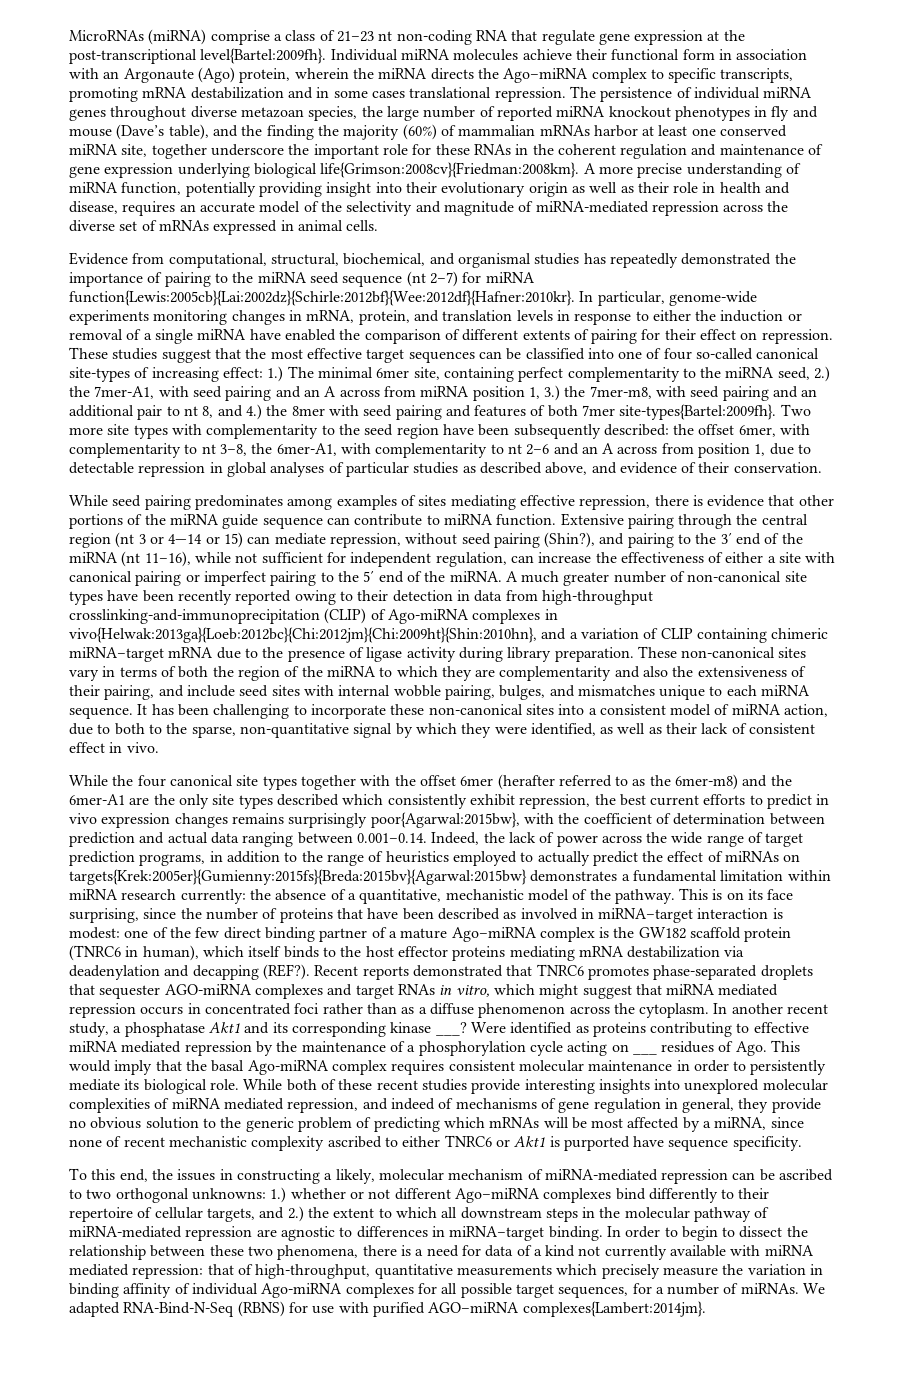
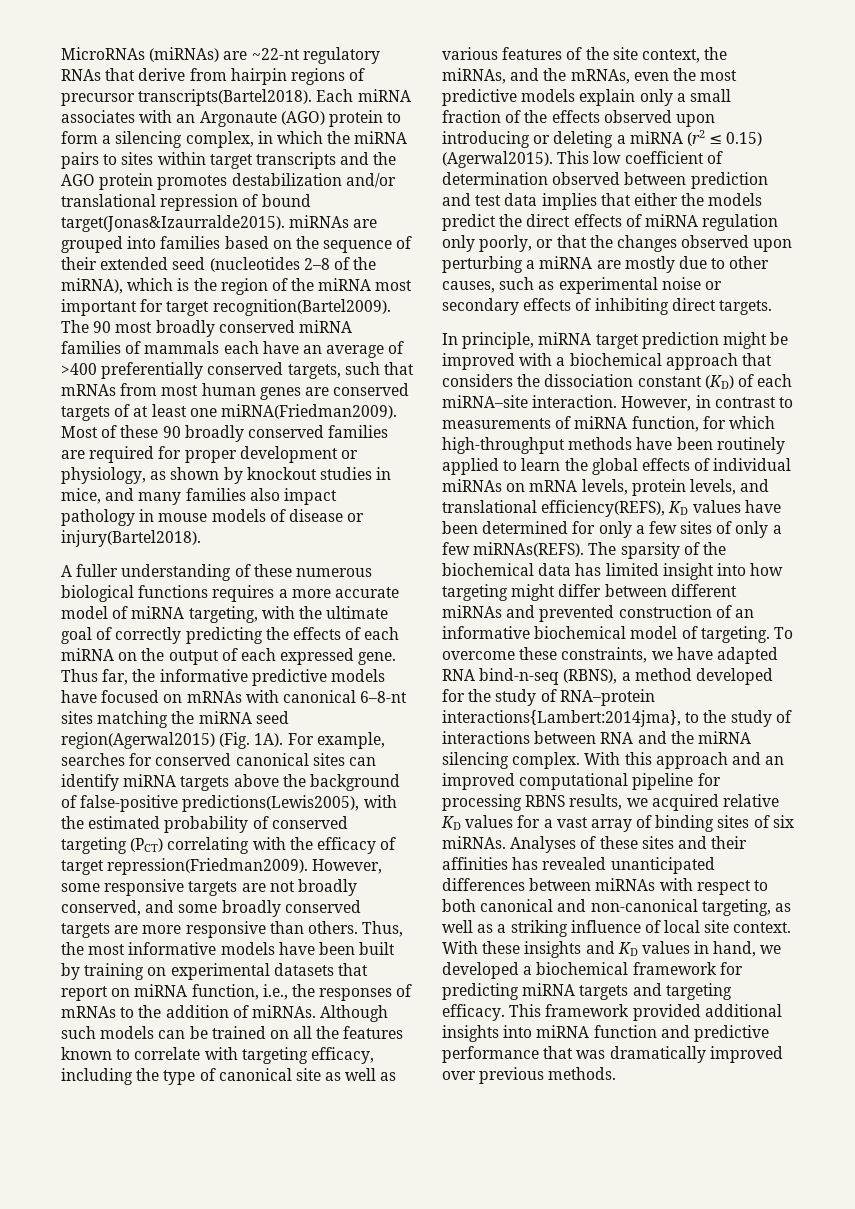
[148,29,745,45] [69,48,808,64] [69,67,794,83] [69,86,813,102] [69,106,818,121] [69,124,788,140] [69,144,824,159] [69,162,801,178] [69,182,791,197] [69,201,789,216] [69,220,379,235] [69,252,796,268] [69,271,535,287] [69,290,757,306] [69,310,802,325] [69,329,833,344] [69,347,820,363] [69,366,831,382] [69,385,818,401] [69,404,811,420] [69,424,811,439] [69,443,812,458] [69,462,822,477] [69,495,834,510] [69,513,808,529] [69,532,803,548] [69,551,836,567] [69,571,807,586] [69,590,653,605] [69,608,558,624] [69,627,829,643] [69,646,807,662] [69,666,209,681] (miRNA) comprise a class of 21–23 nt non-coding RNA that regulate gene expression at the post-transcriptional level{Bartel:2009fh}. Individual miRNA molecules achieve their functional form in association with an Argonaute (Ago) protein, wherein the miRNA directs the Ago–miRNA complex to specific transcripts, promoting mRNA destabilization and in some cases translational repression. The persistence of individual miRNA genes throughout diverse metazoan species, the large number of reported miRNA knockout phenotypes in fly and mouse (Dave’s table), and the finding the majority (60%) of mammalian mRNAs harbor at least one conserved miRNA site, together underscore the important role for these RNAs in the coherent regulation and maintenance of gene expression underlying biological life{Grimson:2008cv}{Friedman:2008km}. A more precise understanding of miRNA function, potentially providing insight into their evolutionary origin as well as their role in health and disease, requires an accurate model of the selectivity and magnitude of miRNA-mediated repression across the diverse set of mRNAs expressed in animal cells. // Evidence from computational, structural, biochemical, and organismal studies has repeatedly demonstrated the importance of pairing to the miRNA seed sequence (nt 2–7) for miRNA function{Lewis:2005cb}{Lai:2002dz}{Schirle:2012bf}{Wee:2012df}{Hafner:2010kr}. In particular, genome-wide experiments monitoring changes in mRNA, protein, and translation levels in response to either the induction or removal of a single miRNA have enabled the comparison of different extents of pairing for their effect on repression. These studies suggest that the most effective target sequences can be classified into one of four so-called canonical site-types of increasing effect: 1.) The minimal 6mer site, containing perfect complementarity to the miRNA seed, 2.) the 7mer-A1, with seed pairing and an A across from miRNA position 1, 3.) the 7mer-m8, with seed pairing and an additional pair to nt 8, and 4.) the 8mer with seed pairing and features of both 7mer site-types{Bartel:2009fh}. Two more site types with complementarity to the seed region have been subsequently described: the offset 6mer, with complementarity to nt 3–8, the 6mer-A1, with complementarity to nt 2–6 and an A across from position 1, due to detectable repression in global analyses of particular studies as described above, and evidence of their conservation. // While seed pairing predominates among examples of sites mediating effective repression, there is evidence that other portions of the miRNA guide sequence can contribute to miRNA function. Extensive pairing through the central region (nt 3 or 4—14 or 15) can mediate repression, without seed pairing (Shin?), and pairing to the 3′ end of the miRNA (nt 11–16), while not sufficient for independent regulation, can increase the effectiveness of either a site with canonical pairing or imperfect pairing to the 5′ end of the miRNA. A much greater number of non-canonical site types have been recently reported owing to their detection in data from high-throughput crosslinking-and-immunoprecipitation (CLIP) of Ago-miRNA complexes in vivo{Helwak:2013ga}{Loeb:2012bc}{Chi:2012jm}{Chi:2009ht}{Shin:2010hn}, and a variation of CLIP containing chimeric miRNA–target mRNA due to the presence of ligase activity during library preparation. These non-canonical sites vary in terms of both -> [149,47,380,64] [61,68,366,85] [61,89,411,106] [61,110,402,127] [61,131,408,148] [61,152,397,169] [61,173,396,190] [61,194,311,211] [61,215,378,232] [61,236,413,253] [61,257,377,272] [61,278,190,294] (miRNAs) are ~22-nt regulatory RNAs that derive from hairpin regions of precursor transcripts(Bartel2018). Each miRNA associates with an Argonaute (AGO) protein to form a silencing complex, in which the miRNA pairs to sites within target transcripts and the AGO protein promotes destabilization and/or translational repression of bound target(Jonas&Izaurralde2015). miRNAs are grouped into families based on the sequence of their extended seed (nucleotides 2–8 of the miRNA), which is
[379,666,807,681] [69,685,811,700] [69,704,829,719] [69,723,816,738] [69,742,159,753] [69,774,792,790] [69,794,830,809] [69,812,580,828] to which they are complementarity and also the extensiveness of their pairing, and include seed sites with internal wobble pairing, bulges, and mismatches unique to each miRNA sequence. It has been challenging to incorporate these non-canonical sites into a consistent model of miRNA action, due to both to the sparse, non-quantitative signal by which they were identified, as well as their lack of consistent effect in vivo. // While the four canonical site types together with the offset 6mer (herafter referred to as the 6mer-m8) and the 6mer-A1 are the only site types described which consistently exhibit repression, the best current efforts to predict in vivo expression changes remains surprisingly poor{Agarwal:2015bw}, with the -> [375,280,413,291] [61,299,391,316] [61,320,352,337] [61,341,405,358] [61,362,414,379] [61,383,410,400] [61,404,397,421] [61,425,389,442] [61,446,358,463] [61,467,392,484] [61,488,337,505] [61,509,365,526] [61,530,201,547] [61,564,372,581] [61,585,399,602] [61,606,389,623] [61,627,400,644] [61,648,397,665] [61,669,385,686] [61,690,408,703] [61,711,289,728] [61,732,385,749] [61,753,376,766] [61,774,400,791] [61,795,397,812] [61,816,348,833] [61,837,397,854] [61,858,383,875] [61,879,357,896] [61,900,361,917] [61,921,404,938] [61,942,396,955] [61,963,368,980] [61,984,413,1001] [61,1005,389,1022] [61,1026,404,1039] [61,1047,374,1064] [61,1068,397,1085] [442,47,728,63] [442,68,738,84] [442,89,731,106] [442,110,715,127] [442,130,763,148] [442,151,622,168] most important for target recognition(Bartel2009). The 90 most broadly conserved miRNA families of mammals each have an average of >400 preferentially conserved targets, such that mRNAs from most human genes are conserved targets of at least one miRNA(Friedman2009). Most of these 90 broadly conserved families are required for proper development or physiology, as shown by knockout studies in mice, and many families also impact pathology in mouse models of disease or injury(Bartel2018). // A fuller understanding of these numerous biological functions requires a more accurate model of miRNA targeting, with the ultimate goal of correctly predicting the effects of each miRNA on the output of each expressed gene. Thus far, the informative predictive models have focused on mRNAs with canonical 6–8-nt sites matching the miRNA seed region(Agerwal2015) (Fig. 1A). For example, searches for conserved canonical sites can identify miRNA targets above the background of false-positive predictions(Lewis2005), with the estimated probability of conserved targeting (PCT) correlating with the efficacy of target repression(Friedman2009). However, some responsive targets are not broadly conserved, and some broadly conserved targets are more responsive than others. Thus, the most informative models have been built by training on experimental datasets that report on miRNA function, i.e., the responses of mRNAs to the addition of miRNAs. Although such models can be trained on all the features known to correlate with targeting efficacy, including the type of canonical site as well as various features of the site context, the miRNAs, and the mRNAs, even the most predictive models explain only a small fraction of the effects observed upon introducing or deleting a miRNA (r2 ≤ 0.15) (Agerwal2015). This low
(766, 819) none -> [552,172,621,185] observed
[167,832,804,847] [69,851,801,866] [69,869,831,885] [69,888,794,904] [69,908,783,923] [69,927,792,942] [69,945,745,961] [69,964,813,980] [69,984,779,999] [69,1003,829,1018] [69,1022,809,1037] [69,1041,629,1056] [632,1040,801,1056] [69,1060,827,1075] [69,1079,828,1094] [69,1098,821,1113] [69,1117,804,1132] [69,1135,802,1151] [69,1168,834,1184] [69,1187,770,1203] [69,1206,770,1222] [69,1226,808,1241] [69,1245,814,1260] [69,1264,823,1279] [69,1283,826,1298] [69,1301,706,1317] actual data ranging between 0.001–0.14. Indeed, the lack of power across the wide range of target prediction programs, in addition to the range of heuristics employed to actually predict the effect of miRNAs on targets{Krek:2005er}{Gumienny:2015fs}{Breda:2015bv}{Agarwal:2015bw} demonstrates a fundamental limitation within miRNA research currently: the absence of a quantitative, mechanistic model of the pathway. This is on its face surprising, since the number of proteins that have been described as involved in miRNA–target interaction is modest: one of the few direct binding partner of a mature Ago–miRNA complex is the GW182 scaffold protein (TNRC6 in human), which itself binds to the host effector proteins mediating mRNA destabilization via deadenylation and decapping (REF?). Recent reports demonstrated that TNRC6 promotes phase-separated droplets that sequester AGO-miRNA complexes and target RNAs in vitro, which might suggest that miRNA mediated repression occurs in concentrated foci rather than as a diffuse phenomenon across the cytoplasm. In another recent study, a phosphatase Akt1 and its corresponding kinase ___? Were identified as proteins contributing to effective miRNA mediated repression by the maintenance of a phosphorylation cycle acting on ___ residues of Ago. This would imply that the basal Ago-miRNA complex requires consistent molecular maintenance in order to persistently mediate its biological role. While both of these recent studies provide interesting insights into unexplored molecular complexities of miRNA mediated repression, and indeed of mechanisms of gene regulation in general, they provide no obvious solution to the generic problem of predicting which mRNAs will be most affected by a miRNA, since none of recent mechanistic complexity ascribed to either TNRC6 or Akt1 is purported have sequence specificity. // To this end, the issues in constructing a likely, molecular mechanism of miRNA-mediated repression can be ascribed to two orthogonal unknowns: 1.) whether or not different Ago–miRNA complexes bind differently to their repertoire of cellular targets, and 2.) the extent to which all downstream steps in the molecular pathway of miRNA-mediated repression are agnostic to differences in miRNA–target binding. In order to begin to dissect the relationship between these two phenomena, there is a need for data of a kind not currently available with miRNA mediated repression: that of high-throughput, quantitative measurements which precisely measure the variation in binding affinity of individual Ago-miRNA complexes for all possible target sequences, for a number of miRNAs. We adapted RNA-Bind-N-Seq (RBNS) for use with purified AGO–miRNA complexes{Lambert:2014jm}. -> [475,193,763,210] [442,214,779,231] [442,235,793,252] [442,256,770,273] [442,277,722,294] [442,298,772,315] [442,332,789,349] [442,353,772,370] [442,374,793,389] [442,395,793,411] [442,416,775,432] [442,437,785,454] [442,458,792,475] [442,479,770,496] [442,500,781,517] [442,521,782,538] [442,542,726,559] [442,563,784,580] [442,584,737,601] [442,605,754,622] [442,626,793,643] [442,647,778,664] [442,668,773,685] [442,689,655,706] [442,710,792,727] [442,731,751,744] [442,752,785,769] [442,773,721,790] [442,794,779,811] [441,815,794,832] [442,836,748,853] [442,857,715,874] [442,878,768,895] [442,899,791,916] [442,920,792,937] [442,941,782,958] [442,962,743,979] [442,983,732,1000] [442,1004,782,1021] [442,1025,769,1042] [442,1046,783,1063] [442,1067,617,1084] test data implies that either the models predict the direct effects of miRNA regulation only poorly, or that the changes observed upon perturbing a miRNA are mostly due to other causes, such as experimental noise or secondary effects of inhibiting direct targets. // In principle, miRNA target prediction might be improved with a biochemical approach that considers the dissociation constant (KD) of each miRNA–site interaction. However, in contrast to measurements of miRNA function, for which high-throughput methods have been routinely applied to learn the global effects of individual miRNAs on mRNA levels, protein levels, and translational efficiency(REFS), KD values have been determined for only a few sites of only a few miRNAs(REFS). The sparsity of the biochemical data has limited insight into how targeting might differ between different miRNAs and prevented construction of an informative biochemical model of targeting. To overcome these constraints, we have adapted RNA bind-n-seq (RBNS), a method developed for the study of RNA–protein interactions{Lambert:2014jma}, to the study of interactions between RNA and the miRNA silencing complex. With this approach and an improved computational pipeline for processing RBNS results, we acquired relative KD values for a vast array of binding sites of six miRNAs. Analyses of these sites and their affinities has revealed unanticipated differences between miRNAs with respect to both canonical and non-canonical targeting, as well as a striking influence of local site context. With these insights and KD values in hand, we developed a biochemical framework for predicting miRNA targets and targeting efficacy. This framework provided additional insights into miRNA function and predictive performance that was dramatically improved over previous methods.

